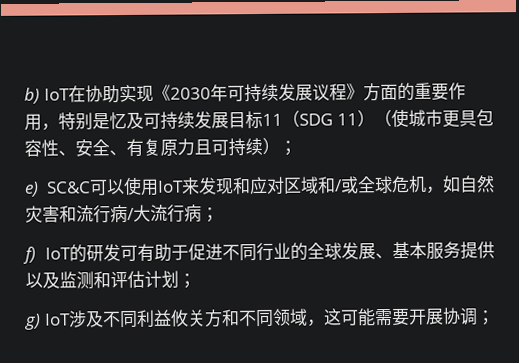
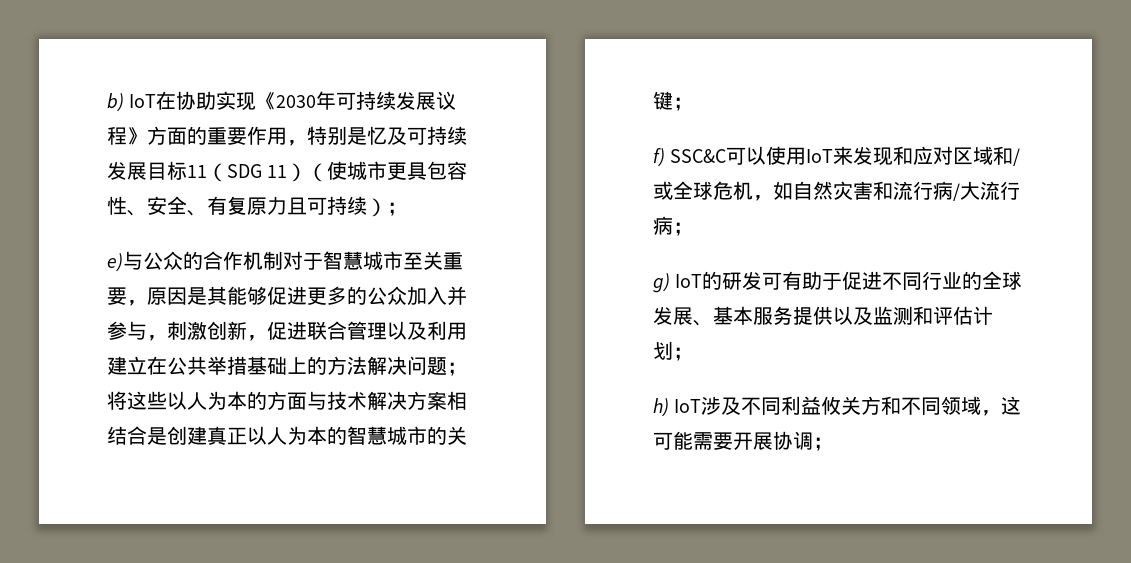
[45,181,91,194] SC&C -> [123,251,463,270] [107,286,467,306] [107,321,467,341] [107,356,467,376] [107,391,467,410] [107,426,467,445] [653,91,693,111] [653,148,727,167] 与公众的合作机制对于智慧城市至关重要，原因是其能够促进更多的公众加入并参与，刺激创新，促进联合管理以及利用建立在公共举措基础上的方法解决问题；将这些以人为本的方面与技术解决方案相结合是创建真正以人为本的智慧城市的关键； // f) SSC&C
[23,246,36,264] f) -> [653,273,670,293] g)
[23,313,41,330] g) -> [653,398,669,417] h)

